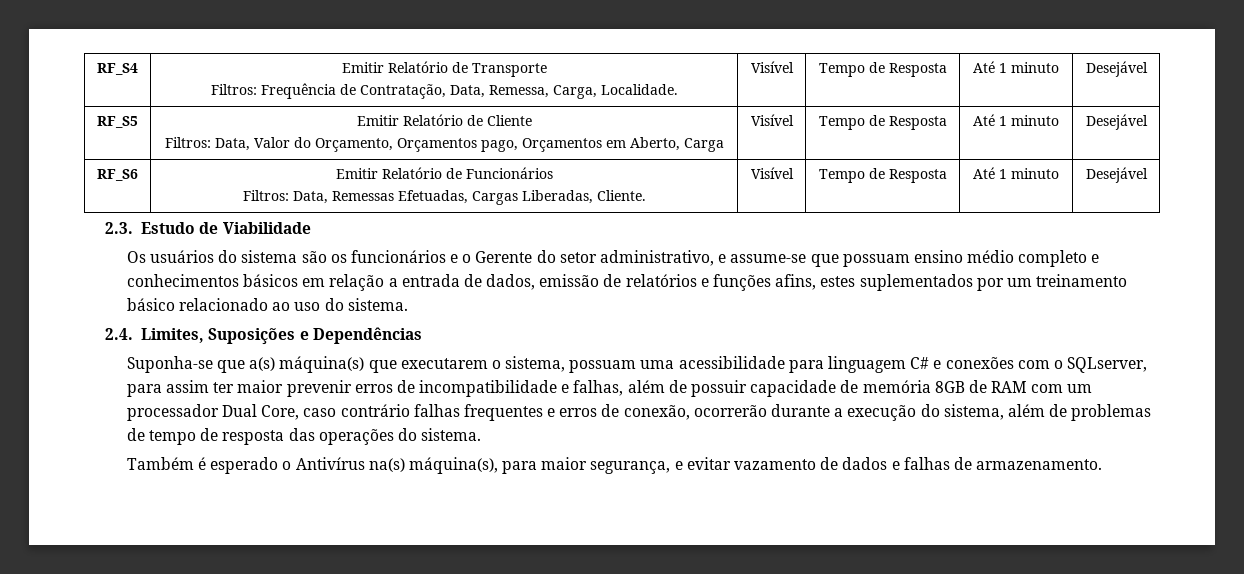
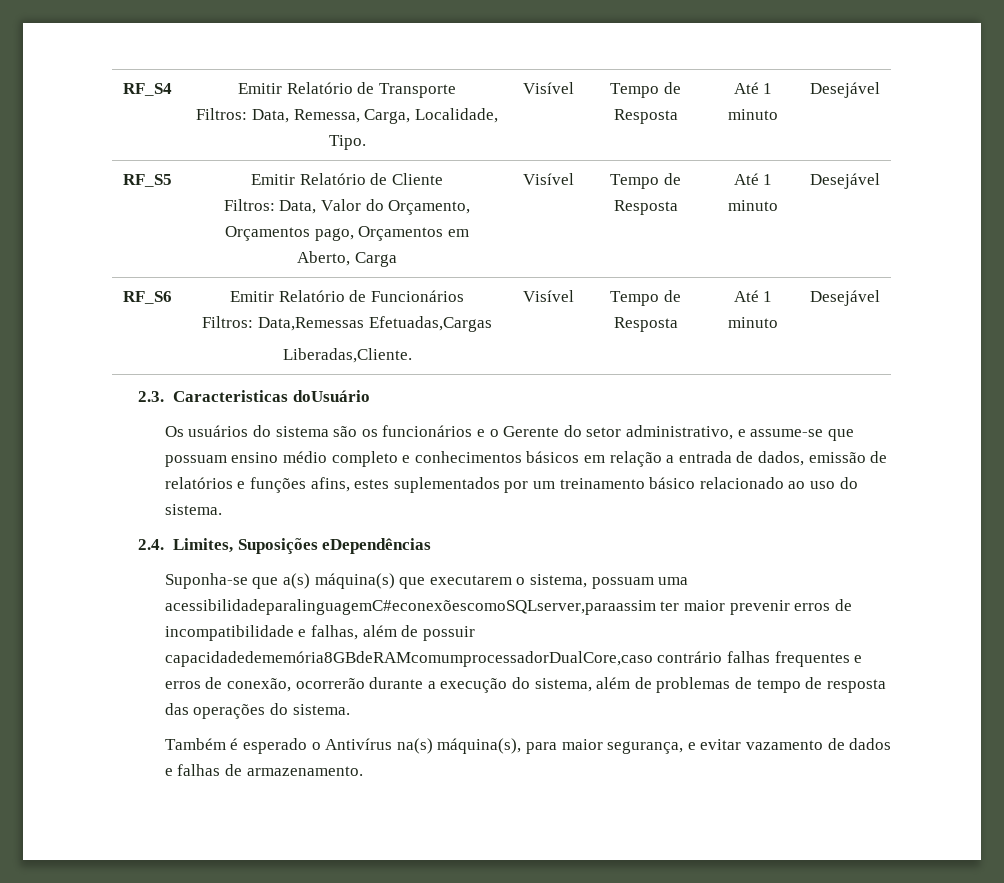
[260,83,446,99] Frequência de Contratação, -> (248, 114) none
[600,84,678,95] Localidade. -> [414,108,498,123] [328,135,366,150] Localidade, Tipo.
(626, 144) none -> (469, 233) //
[292,190,646,205] Data, Remessas Efetuadas, Cargas Liberadas, Cliente. -> [258,316,492,332] [282,348,412,363] Data,Remessas Efetuadas,Cargas // Liberadas,Cliente.
[141,222,311,234] Estudo de Viabilidade -> [172,390,370,402] Caracteristicas doUsuário
[299,327,422,344] e Dependências -> [322,538,432,554] eDependências
[678,356,1148,373] [126,380,209,397] acessibilidade para linguagem C# e conexões com o SQLserver, para assim -> [164,599,656,615] acessibilidadeparalinguagemC#econexõescomoSQLserver,paraassim
[750,380,1093,397] [126,404,337,421] capacidade de memória 8GB de RAM com um processador Dual Core, caso -> [164,651,653,667] capacidadedememória8GBdeRAMcomumprocessadorDualCore,caso

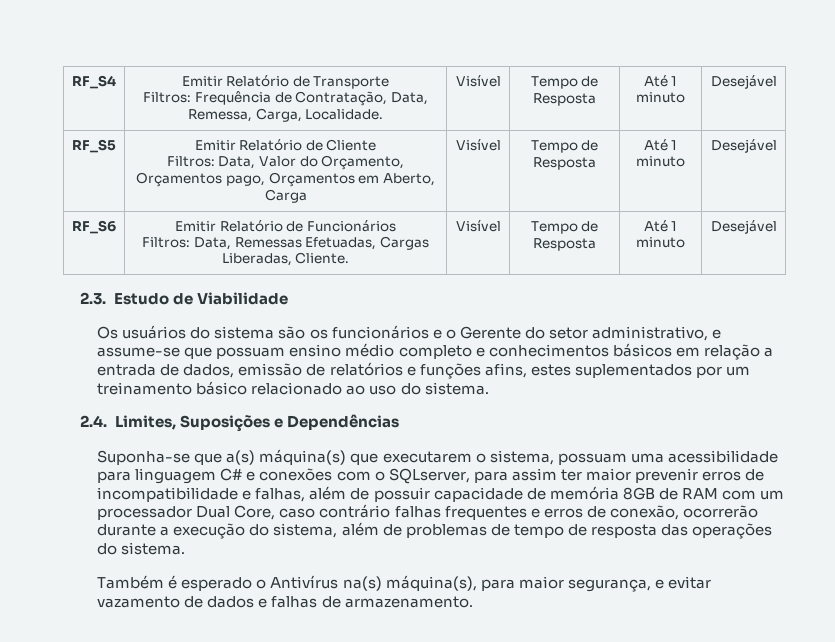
(248, 114) none -> [194,91,388,106] Frequência de Contratação,
[414,108,498,123] [328,135,366,150] Localidade, Tipo. -> [305,109,384,120] Localidade.
(469, 233) // -> (380, 179) none
[258,316,492,332] [282,348,412,363] Data,Remessas Efetuadas,Cargas // Liberadas,Cliente. -> [193,236,429,250] [221,252,350,266] Data, Remessas Efetuadas, Cargas Liberadas, Cliente.
[172,390,370,402] Caracteristicas doUsuário -> [113,292,288,305] Estudo de Viabilidade
[322,538,432,554] eDependências -> [273,414,399,430] e Dependências
[164,599,656,615] acessibilidadeparalinguagemC#econexõescomoSQLserver,paraassim -> [667,450,778,463] [97,468,557,484] acessibilidade para linguagem C# e conexões com o SQLserver, para assim
[164,651,653,667] capacidadedememória8GBdeRAMcomumprocessadorDualCore,caso -> [433,486,784,502] [97,505,316,520] capacidade de memória 8GB de RAM com um processador Dual Core, caso

